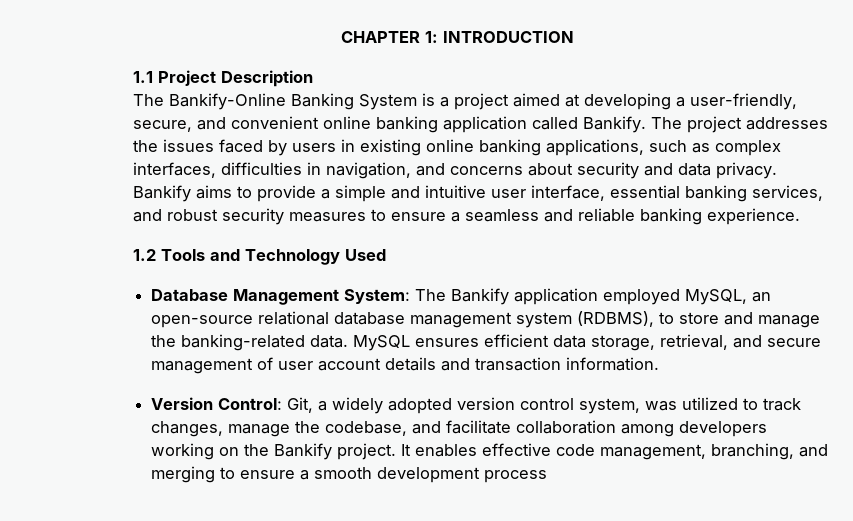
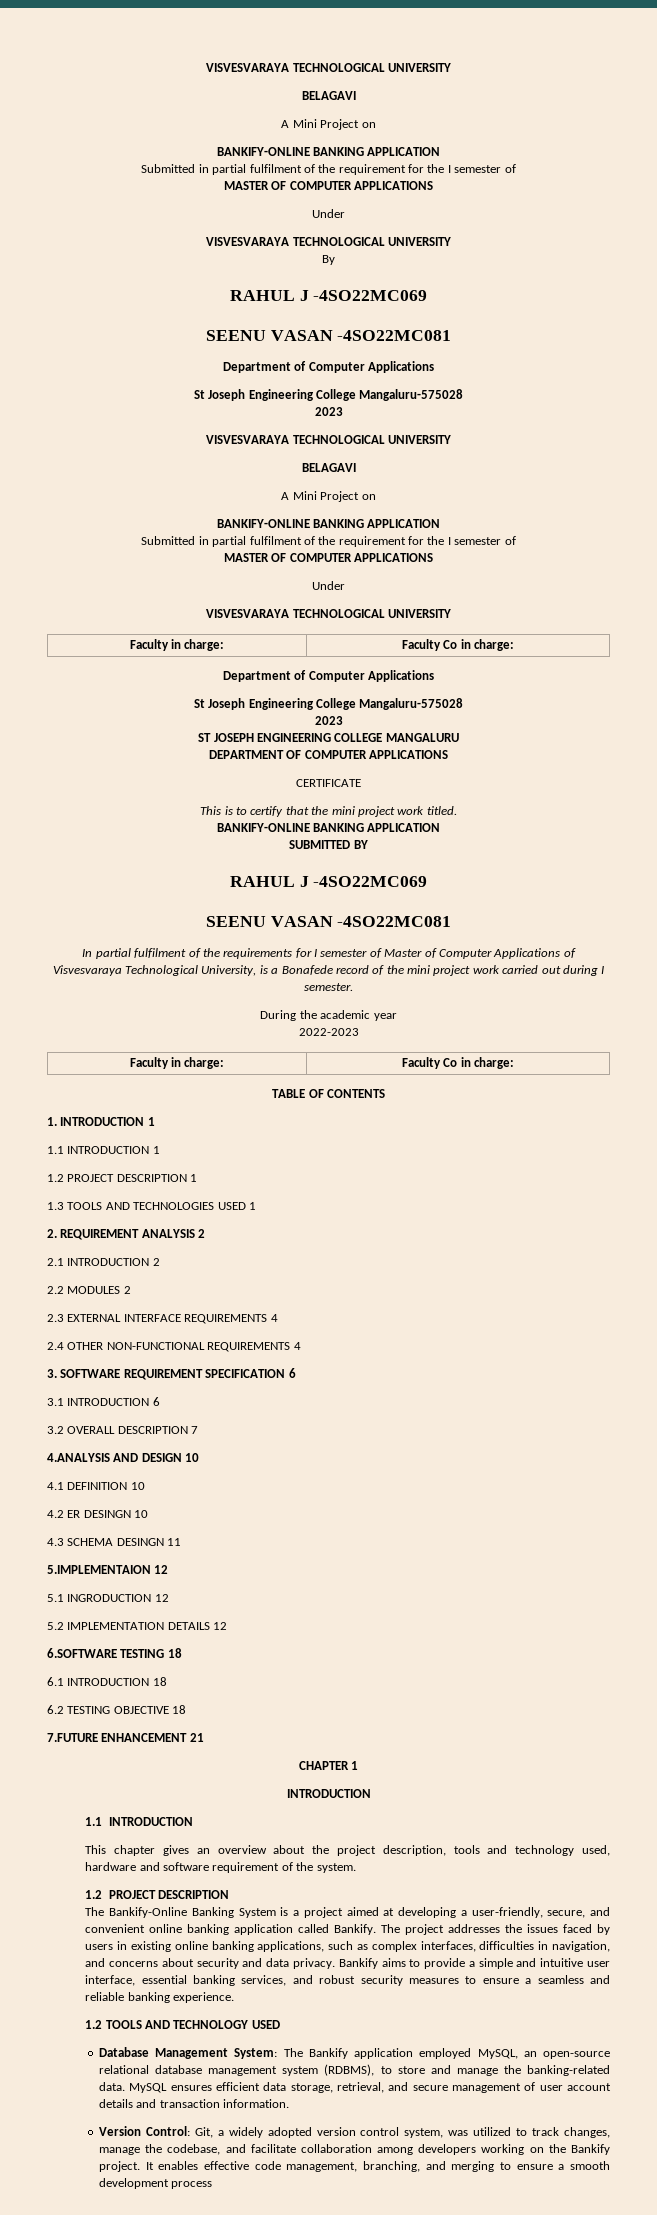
[340,31,574,43] [132,70,313,87] CHAPTER 1: INTRODUCTION // 1.1 Project Description -> [206,63,451,72] [301,91,356,100] [281,119,376,130] [216,147,441,156] [141,164,516,175] [223,181,434,190] [312,209,345,218] [206,237,451,246] [322,255,335,265] [229,290,428,301] [205,330,452,341] [222,361,435,373] [193,389,464,401] [314,407,343,416] [206,435,451,444] [301,463,356,472] [281,491,376,502] [216,519,441,528] [141,536,516,547] [223,553,434,562] [312,581,345,590] [206,609,451,618] [129,639,225,651] [401,639,515,651] [222,670,435,682] [193,698,464,710] [314,716,343,725] [198,733,459,742] [208,750,449,759] [296,779,361,787] [200,806,457,817] [216,823,441,832] [289,840,368,849] [229,876,428,887] [205,916,452,927] [82,948,576,959] [52,965,605,976] [304,983,353,991] [260,1010,397,1021] [298,1028,359,1036] [129,1057,225,1069] [401,1057,515,1069] [272,1089,385,1098] [47,1117,155,1126] [47,1146,160,1154] [47,1174,198,1182] [47,1202,256,1210] [47,1229,206,1240] [47,1258,160,1266] [47,1286,131,1294] [47,1314,278,1324] [47,1342,301,1352] [47,1368,296,1380] [47,1397,160,1406] [47,1426,199,1434] [47,1453,200,1462] [47,1482,145,1490] [47,1510,149,1518] [47,1538,182,1546] [47,1565,169,1574] [47,1594,169,1602] [47,1622,228,1630] [47,1648,182,1658] [47,1677,167,1686] [47,1705,187,1714] [47,1733,204,1742] [298,1761,359,1770] [286,1789,371,1798] [85,1817,193,1826] [85,1845,610,1856] [85,1862,356,1873] [85,1890,229,1899] VISVESVARAYA TECHNOLOGICAL UNIVERSITY // BELAGAVI // A Mini Project on // BANKIFY-ONLINE BANKING APPLICATION // Submitted in partial fulfilment of the requirement for the I semester of // MASTER OF COMPUTER APPLICATIONS // Under // VISVESVARAYA TECHNOLOGICAL UNIVERSITY // By // RAHUL J -4SO22MC069 // SEENU VASAN -4SO22MC081 // Department of Computer Applications // St Joseph Engineering College Mangaluru-575028 // 2023 // VISVESVARAYA TECHNOLOGICAL UNIVERSITY // BELAGAVI // A Mini Project on // BANKIFY-ONLINE BANKING APPLICATION // Submitted in partial fulfilment of the requirement for the I semester of // MASTER OF COMPUTER APPLICATIONS // Under // VISVESVARAYA TECHNOLOGICAL UNIVERSITY // Faculty in charge: | Faculty Co in charge: // Department of Computer Applications // St Joseph Engineering College Mangaluru-575028 // 2023 // ST JOSEPH ENGINEERING COLLEGE MANGALURU // DEPARTMENT OF COMPUTER APPLICATIONS // CERTIFICATE // This is to certify that the mini project work titled. // BANKIFY-ONLINE BANKING APPLICATION // SUBMITTED BY // RAHUL J -4SO22MC069 // SEENU VASAN -4SO22MC081 // In partial fulfilment of the requirements for I semester of Master of Computer Applications of Visvesvaraya Technological University, is a Bonafede record of the mini project work carried out during I semester. // During the academic year // 2022-2023 // Faculty in charge: | Faculty Co in charge: // TABLE OF CONTENTS // 1. INTRODUCTION 1 // 1.1 INTRODUCTION 1 // 1.2 PROJECT DESCRIPTION 1 // 1.3 TOOLS AND TECHNOLOGIES USED 1 // 2. REQUIREMENT ANALYSIS 2 // 2.1 INTRODUCTION 2 // 2.2 MODULES 2 // 2.3 EXTERNAL INTERFACE REQUIREMENTS 4 // 2.4 OTHER NON-FUNCTIONAL REQUIREMENTS 4 // 3. SOFTWARE REQUIREMENT SPECIFICATION 6 // 3.1 INTRODUCTION 6 // 3.2 OVERALL DESCRIPTION 7 // 4.ANALYSIS AND DESIGN 10 // 4.1 DEFINITION 10 // 4.2 ER DESINGN 10 // 4.3 SCHEMA DESINGN 11 // 5.IMPLEMENTAION 12 // 5.1 INGRODUCTION 12 // 5.2 IMPLEMENTATION DETAILS 12 // 6.SOFTWARE TESTING 18 // 6.1 INTRODUCTION 18 // 6.2 TESTING OBJECTIVE 18 // 7.FUTURE ENHANCEMENT 21 // CHAPTER 1 // INTRODUCTION // 1.1 INTRODUCTION // This chapter gives an overview about the project description, tools and technology used, hardware and software requirement of the system. // 1.2 PROJECT DESCRIPTION
[160,249,386,265] Tools and Technology Used -> [105,2020,280,2029] TOOLS AND TECHNOLOGY USED

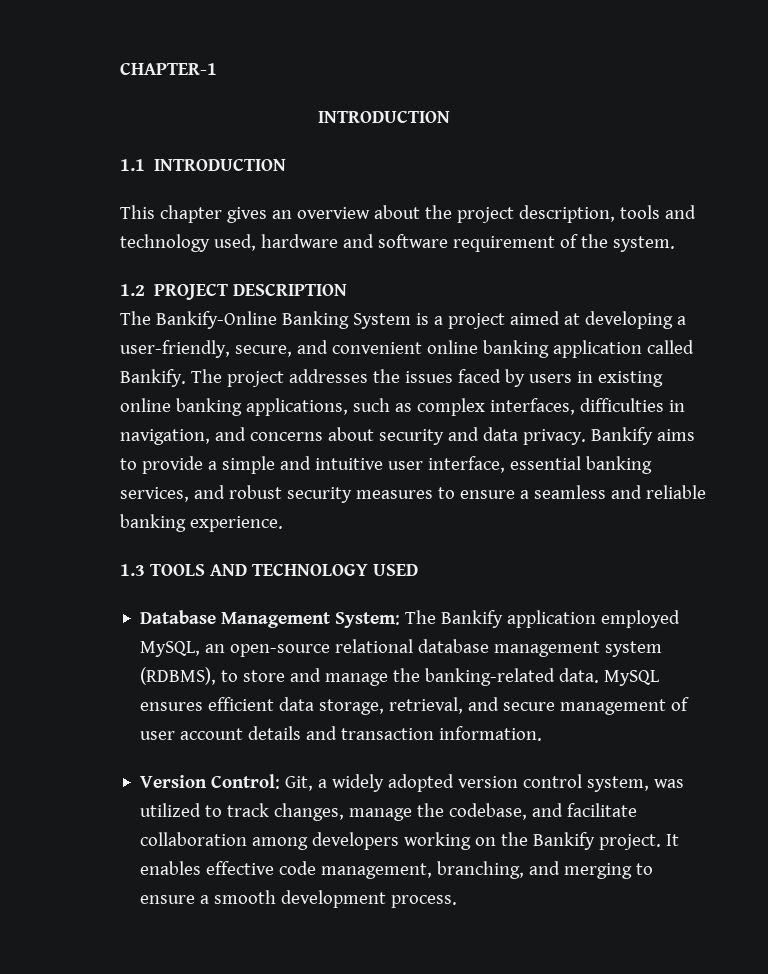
[206,63,451,72] [301,91,356,100] [281,119,376,130] [216,147,441,156] [141,164,516,175] [223,181,434,190] [312,209,345,218] [206,237,451,246] [322,255,335,265] [229,290,428,301] [205,330,452,341] [222,361,435,373] [193,389,464,401] [314,407,343,416] [206,435,451,444] [301,463,356,472] [281,491,376,502] [216,519,441,528] [141,536,516,547] [223,553,434,562] [312,581,345,590] [206,609,451,618] [129,639,225,651] [401,639,515,651] [222,670,435,682] [193,698,464,710] [314,716,343,725] [198,733,459,742] [208,750,449,759] [296,779,361,787] [200,806,457,817] [216,823,441,832] [289,840,368,849] [229,876,428,887] [205,916,452,927] [82,948,576,959] [52,965,605,976] [304,983,353,991] [260,1010,397,1021] [298,1028,359,1036] [129,1057,225,1069] [401,1057,515,1069] [272,1089,385,1098] [47,1117,155,1126] [47,1146,160,1154] [47,1174,198,1182] [47,1202,256,1210] [47,1229,206,1240] [47,1258,160,1266] [47,1286,131,1294] [47,1314,278,1324] [47,1342,301,1352] [47,1368,296,1380] [47,1397,160,1406] [47,1426,199,1434] [47,1453,200,1462] [47,1482,145,1490] [47,1510,149,1518] [47,1538,182,1546] [47,1565,169,1574] [47,1594,169,1602] [47,1622,228,1630] [47,1648,182,1658] [47,1677,167,1686] [47,1705,187,1714] [47,1733,204,1742] [298,1761,359,1770] VISVESVARAYA TECHNOLOGICAL UNIVERSITY // BELAGAVI // A Mini Project on // BANKIFY-ONLINE BANKING APPLICATION // Submitted in partial fulfilment of the requirement for the I semester of // MASTER OF COMPUTER APPLICATIONS // Under // VISVESVARAYA TECHNOLOGICAL UNIVERSITY // By // RAHUL J -4SO22MC069 // SEENU VASAN -4SO22MC081 // Department of Computer Applications // St Joseph Engineering College Mangaluru-575028 // 2023 // VISVESVARAYA TECHNOLOGICAL UNIVERSITY // BELAGAVI // A Mini Project on // BANKIFY-ONLINE BANKING APPLICATION // Submitted in partial fulfilment of the requirement for the I semester of // MASTER OF COMPUTER APPLICATIONS // Under // VISVESVARAYA TECHNOLOGICAL UNIVERSITY // Faculty in charge: | Faculty Co in charge: // Department of Computer Applications // St Joseph Engineering College Mangaluru-575028 // 2023 // ST JOSEPH ENGINEERING COLLEGE MANGALURU // DEPARTMENT OF COMPUTER APPLICATIONS // CERTIFICATE // This is to certify that the mini project work titled. // BANKIFY-ONLINE BANKING APPLICATION // SUBMITTED BY // RAHUL J -4SO22MC069 // SEENU VASAN -4SO22MC081 // In partial fulfilment of the requirements for I semester of Master of Computer Applications of Visvesvaraya Technological University, is a Bonafede record of the mini project work carried out during I semester. // During the academic year // 2022-2023 // Faculty in charge: | Faculty Co in charge: // TABLE OF CONTENTS // 1. INTRODUCTION 1 // 1.1 INTRODUCTION 1 // 1.2 PROJECT DESCRIPTION 1 // 1.3 TOOLS AND TECHNOLOGIES USED 1 // 2. REQUIREMENT ANALYSIS 2 // 2.1 INTRODUCTION 2 // 2.2 MODULES 2 // 2.3 EXTERNAL INTERFACE REQUIREMENTS 4 // 2.4 OTHER NON-FUNCTIONAL REQUIREMENTS 4 // 3. SOFTWARE REQUIREMENT SPECIFICATION 6 // 3.1 INTRODUCTION 6 // 3.2 OVERALL DESCRIPTION 7 // 4.ANALYSIS AND DESIGN 10 // 4.1 DEFINITION 10 // 4.2 ER DESINGN 10 // 4.3 SCHEMA DESINGN 11 // 5.IMPLEMENTAION 12 // 5.1 INGRODUCTION 12 // 5.2 IMPLEMENTATION DETAILS 12 // 6.SOFTWARE TESTING 18 // 6.1 INTRODUCTION 18 // 6.2 TESTING OBJECTIVE 18 // 7.FUTURE ENHANCEMENT 21 // CHAPTER 1 -> [119,62,217,75] CHAPTER-1
[85,2020,103,2029] 1.2 -> [119,564,145,576] 1.3
[171,2181,213,2189] process -> [391,895,458,908] process.

